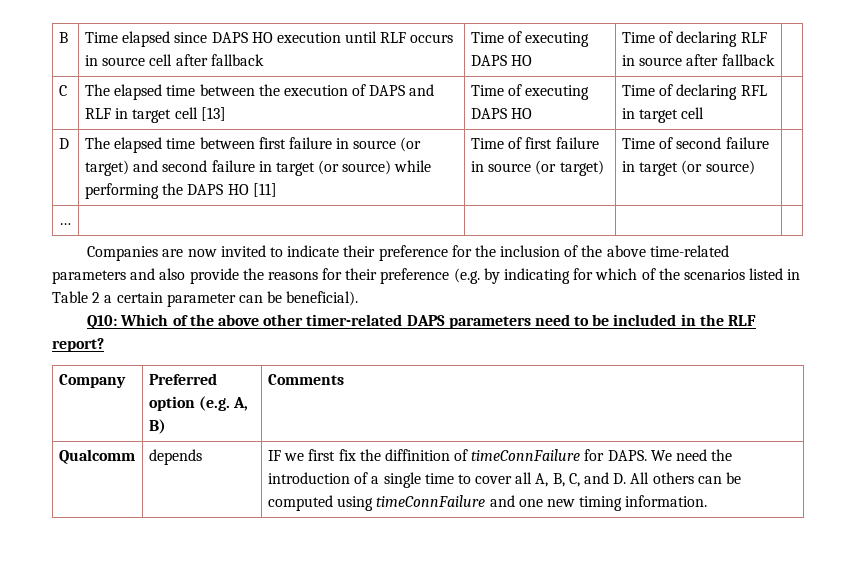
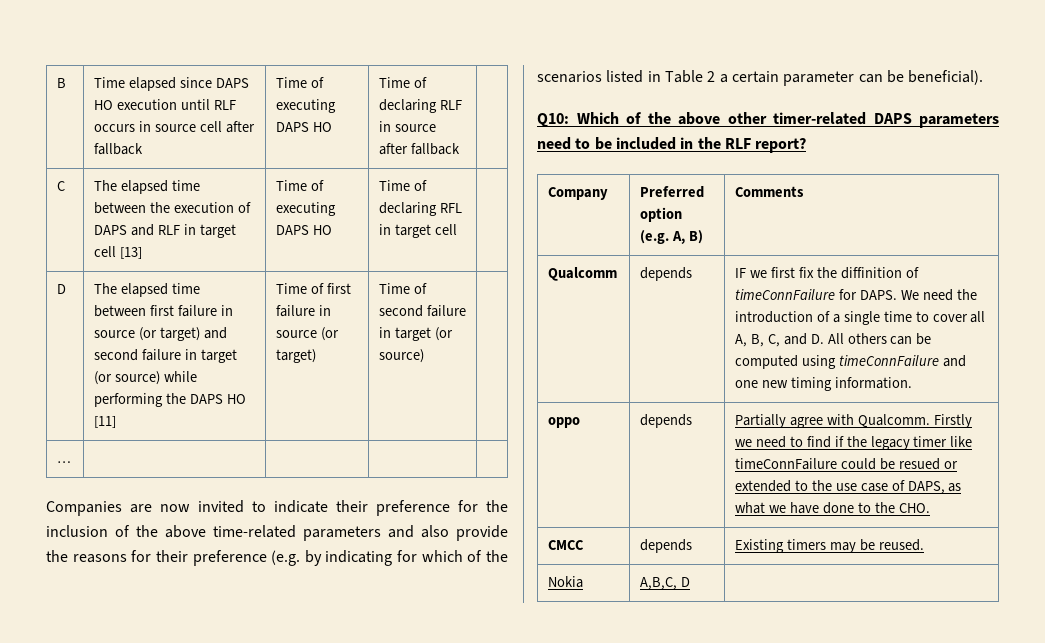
(708, 501) none -> [548,417,581,428] [640,414,693,428] [735,414,972,428] [735,436,973,450] [735,458,958,470] [735,480,962,494] [735,502,930,514] [548,540,585,550] [640,539,693,553] [735,539,924,553] [548,576,584,588] [640,577,690,590] // oppo | depends | Partially agree with Qualcomm. Firstly we need to find if the legacy timer like timeConnFailure could be resued or extended to the use case of DAPS, as what we have done to the CHO. // CMCC | depends | Existing timers may be reused. // Nokia | A,B,C, D |

